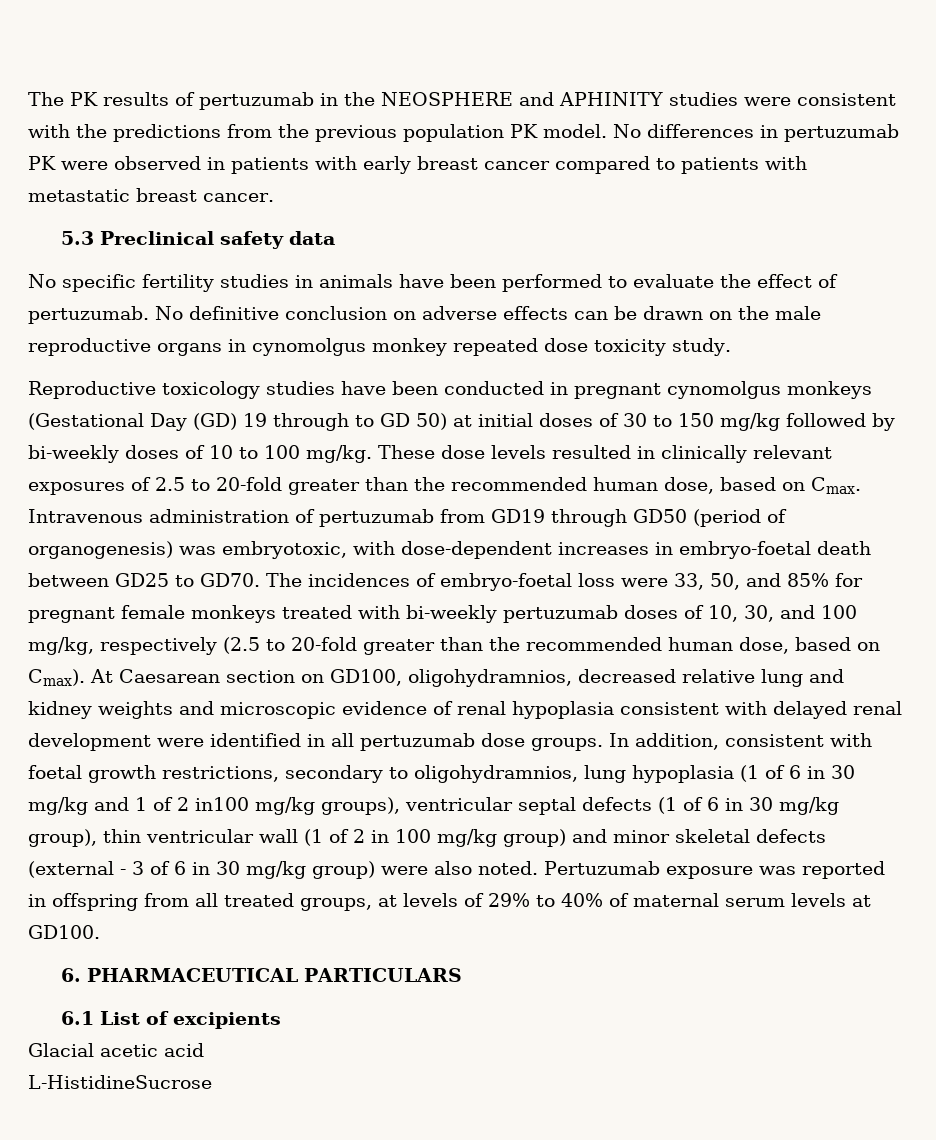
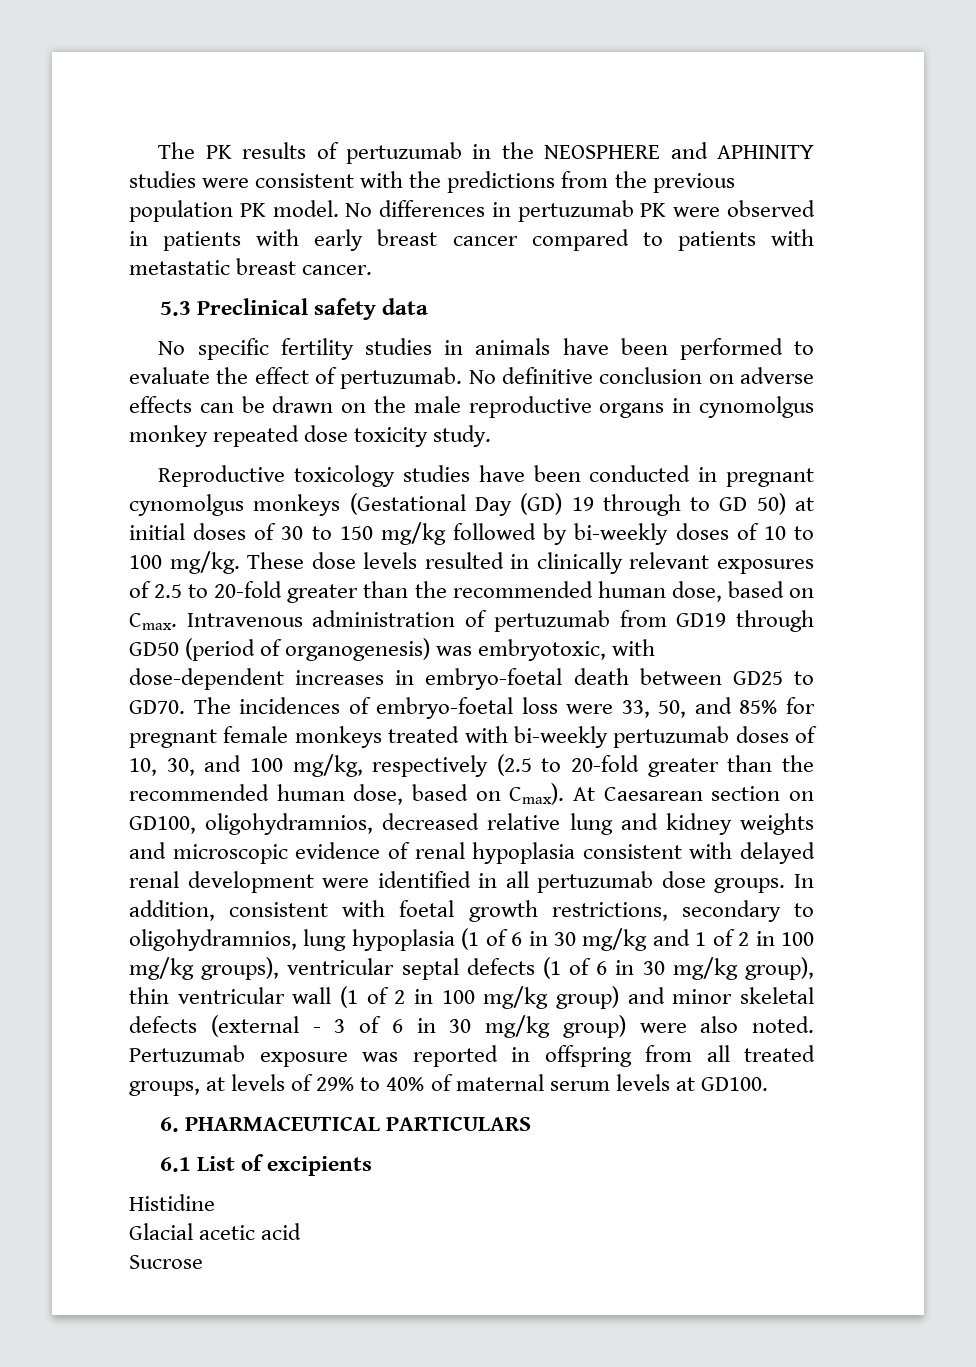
[195,797,249,811] in100 -> [755,931,815,946] in 100
(281, 1020) none -> [129,1194,215,1211] // Histidine
[28,1075,212,1089] L-HistidineSucrose -> [129,1255,203,1269] Sucrose

